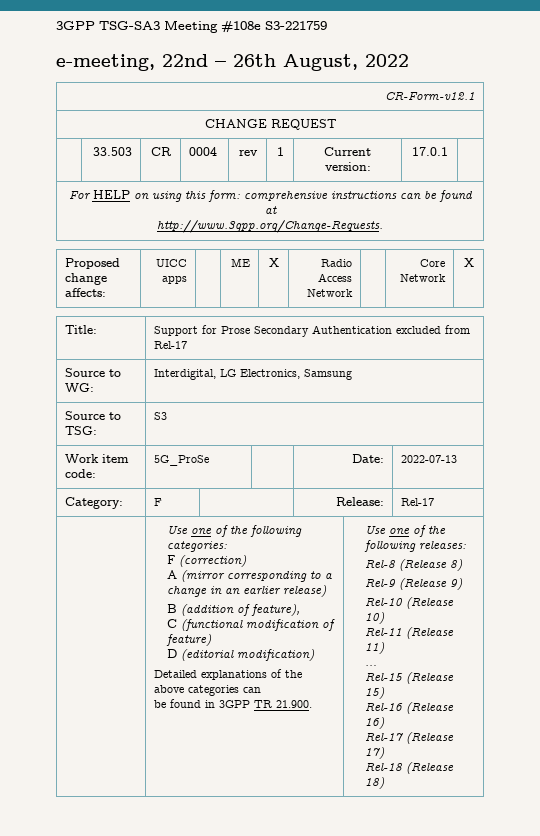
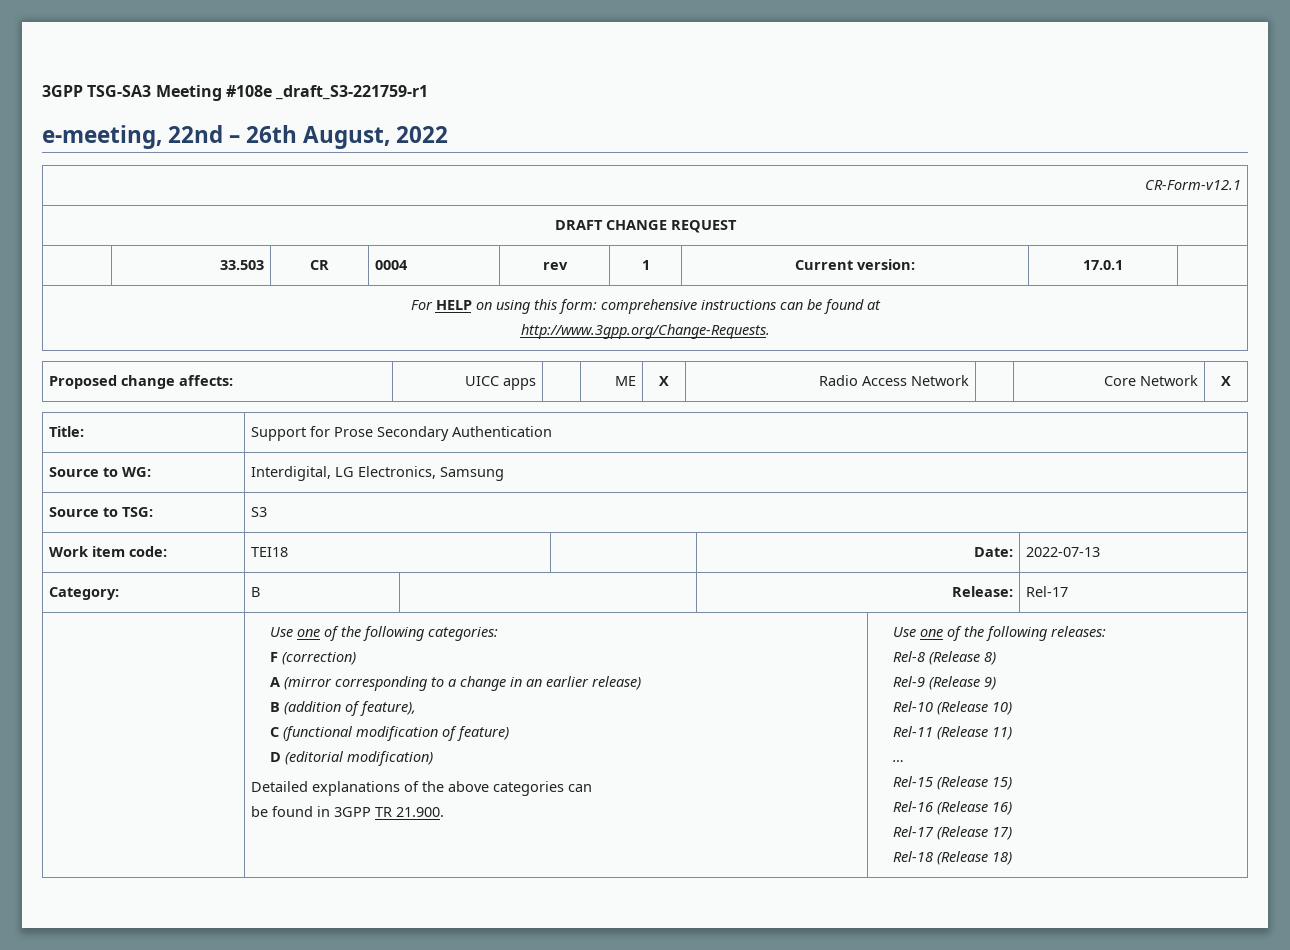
[265,21,327,30] S3-221759 -> [275,85,429,100] _draft_S3-221759-r1
(475, 96) none -> [554,220,603,230] DRAFT
[396,325,471,334] [154,341,188,349] excluded from Rel-17 -> (552, 431) none
[154,455,210,466] 5G_ProSe -> [250,547,288,557] TEI18
[154,498,163,506] F -> [250,587,260,597] B

